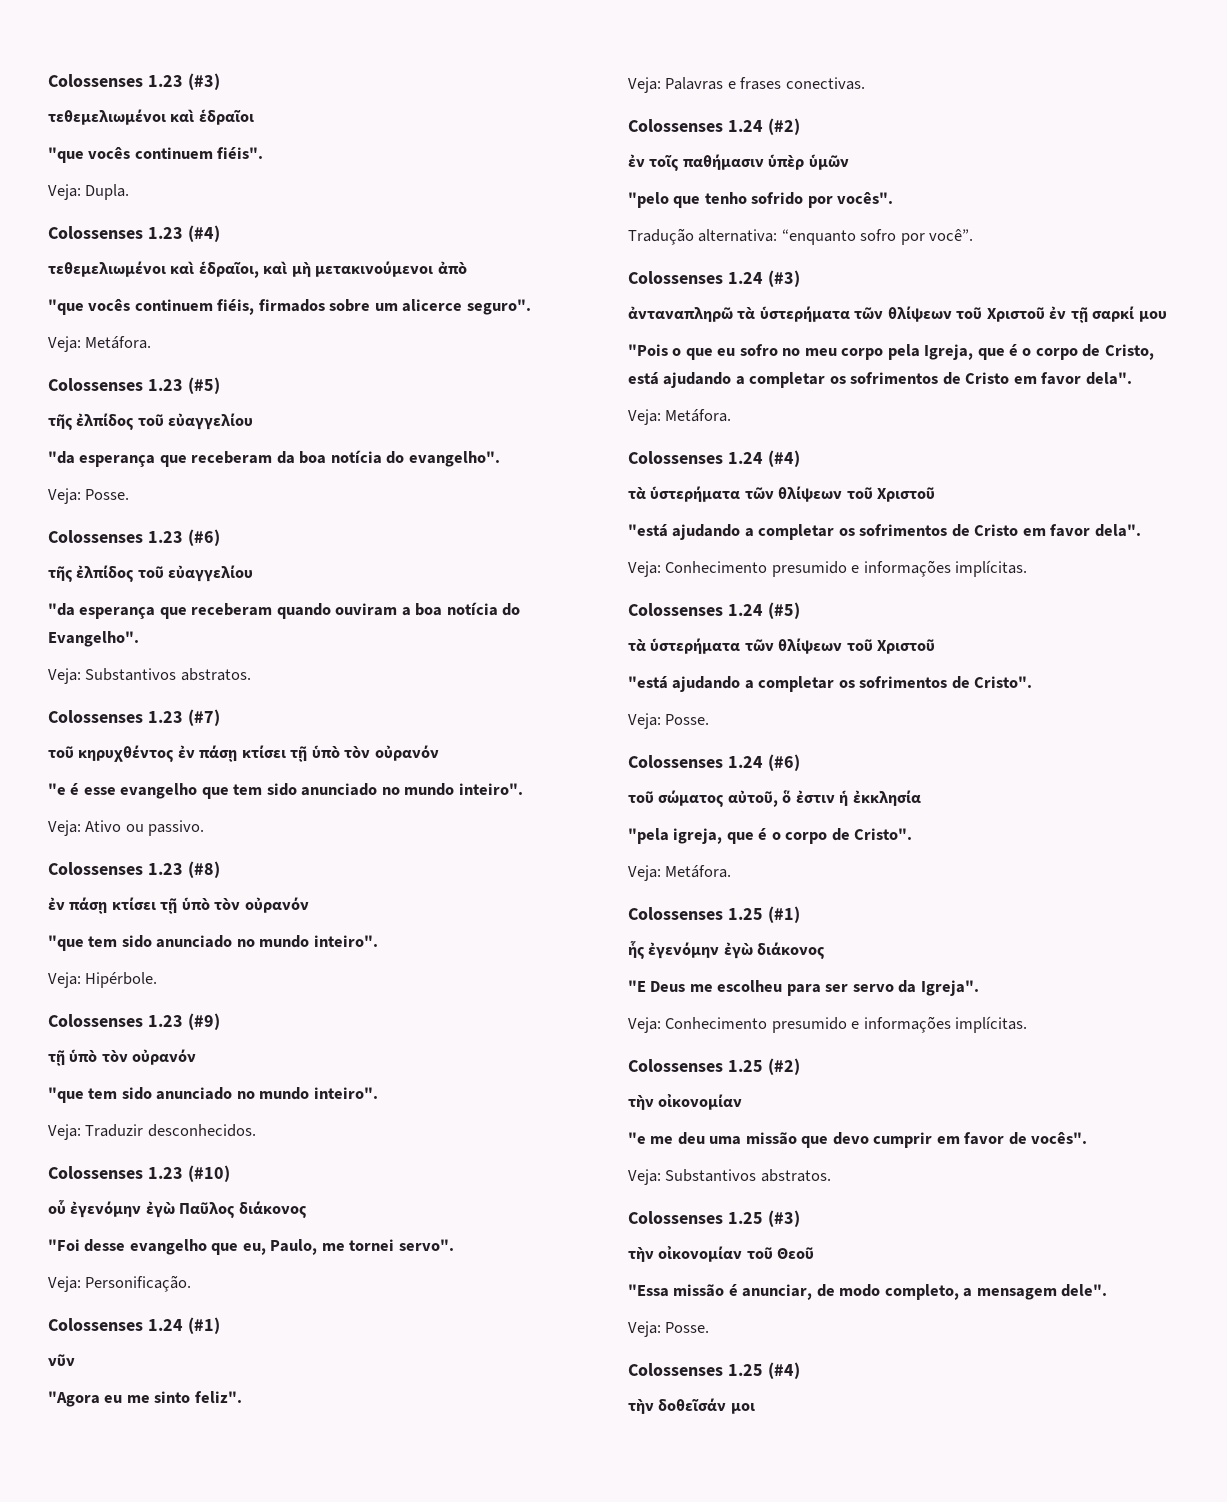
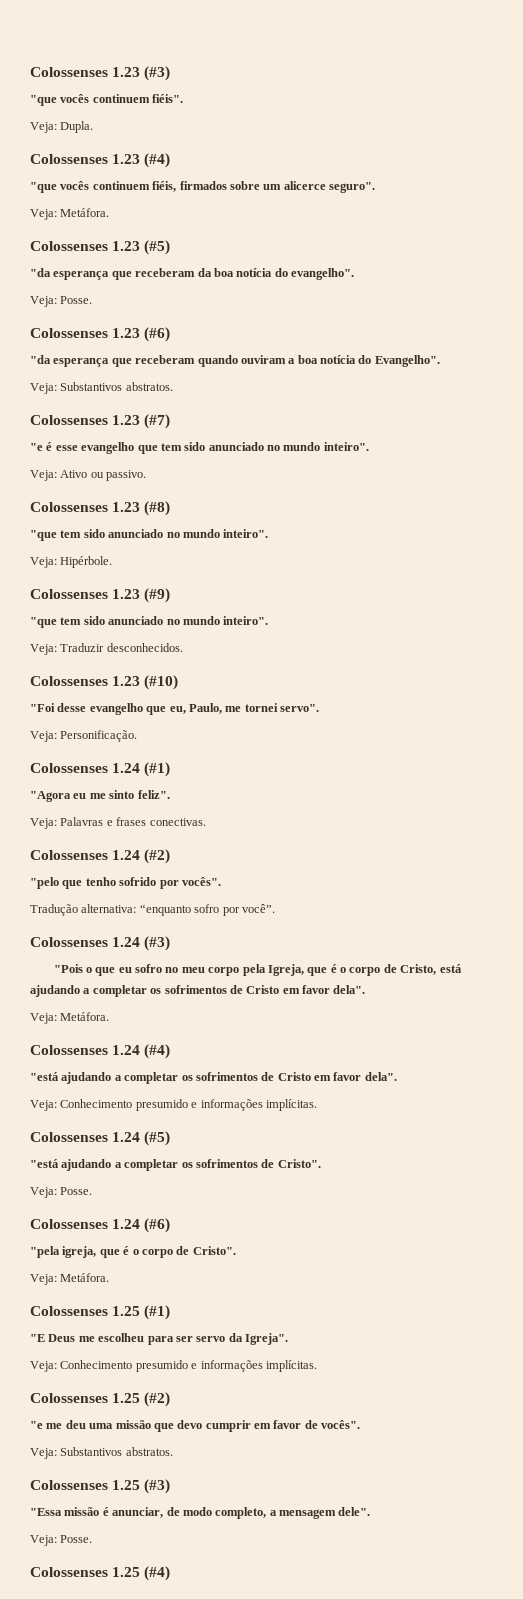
[48,109,254,125] // τεθεμελιωμένοι καὶ ἑδραῖοι -> (171, 73) none
[48,261,467,278] // τεθεμελιωμένοι καὶ ἑδραῖοι, καὶ μὴ μετακινούμενοι ἀπὸ -> (171, 160) none
[48,413,254,430] // τῆς ἐλπίδος τοῦ εὐαγγελίου -> (171, 247) none
[48,565,254,582] // τῆς ἐλπίδος τοῦ εὐαγγελίου -> (171, 334) none
[48,745,439,762] // τοῦ κηρυχθέντος ἐν πάσῃ κτίσει τῇ ὑπὸ τὸν οὐρανόν -> (171, 421) none
[48,897,309,914] // ἐν πάσῃ κτίσει τῇ ὑπὸ τὸν οὐρανόν -> (171, 508) none
[48,1049,197,1066] // τῇ ὑπὸ τὸν οὐρανόν -> (171, 595) none
[48,1200,307,1218] // οὗ ἐγενόμην ἐγὼ Παῦλος διάκονος -> (179, 682) none
[47,1354,75,1366] // νῦν -> (171, 769) none
[628,154,849,171] // ἐν τοῖς παθήμασιν ὑπὲρ ὑμῶν -> (171, 856) none
[628,306,1167,323] // ἀνταναπληρῶ τὰ ὑστερήματα τῶν θλίψεων τοῦ Χριστοῦ ἐν τῇ σαρκί μου -> (171, 943) none
[628,486,936,502] // τὰ ὑστερήματα τῶν θλίψεων τοῦ Χριστοῦ -> (171, 1051) none
[628,638,936,654] // τὰ ὑστερήματα τῶν θλίψεων τοῦ Χριστοῦ -> (171, 1138) none
[628,790,921,807] // τοῦ σώματος αὐτοῦ, ὅ ἐστιν ἡ ἐκκλησία -> (171, 1225) none
[628,941,826,959] // ἧς ἐγενόμην ἐγὼ διάκονος -> (171, 1312) none
[628,1094,743,1110] // τὴν οἰκονομίαν -> (171, 1399) none
[628,1246,815,1262] // τὴν οἰκονομίαν τοῦ Θεοῦ -> (171, 1486) none
[628,1398,755,1414] // τὴν δοθεῖσάν μοι -> (171, 1573) none

